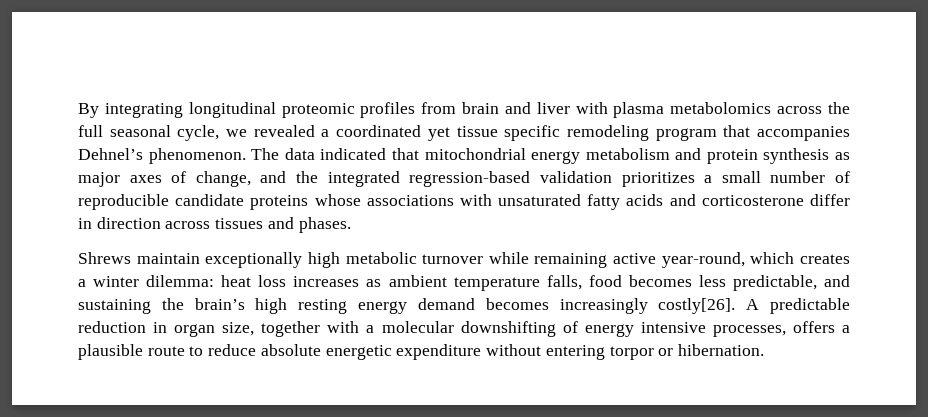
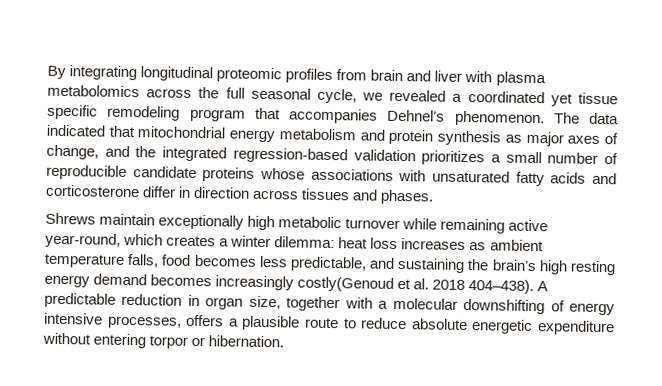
[658,298,736,314] costly[26]. -> [297,276,535,295] costly(Genoud et al. 2018 404–438).

